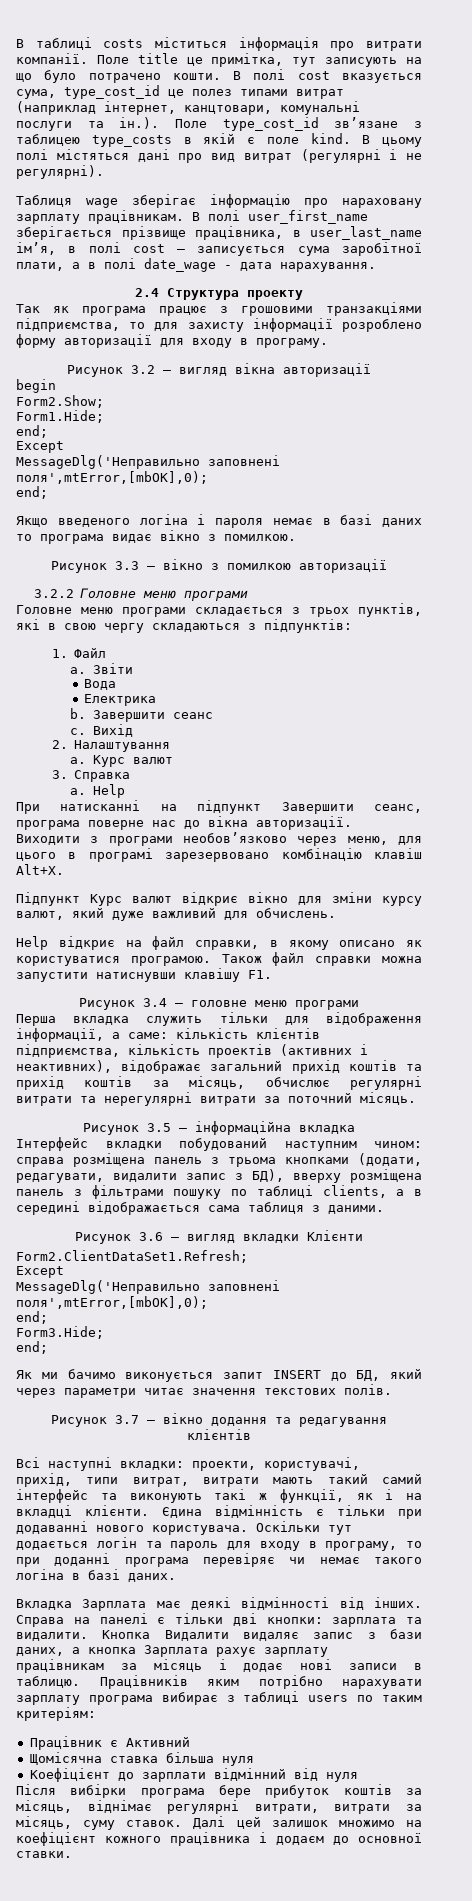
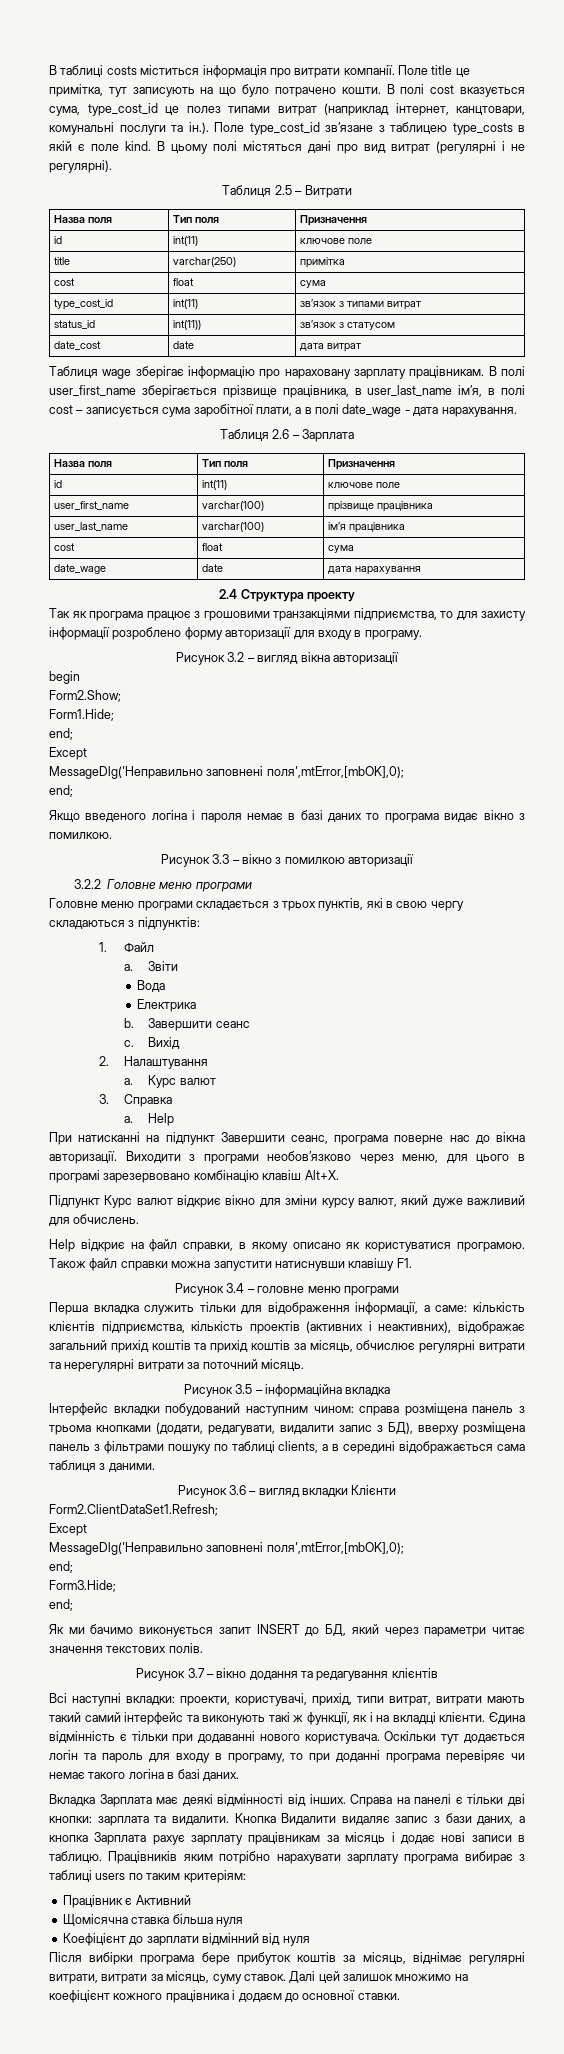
(104, 172) none -> [222,185,352,198] [54,215,113,223] [173,215,220,223] [300,215,368,226] [54,236,63,244] [173,236,199,246] [300,238,373,244] [54,257,71,265] [173,257,237,267] [300,257,346,268] [54,278,76,286] [173,278,195,286] [300,280,327,288] [54,299,114,310] [173,299,199,309] [300,299,422,310] [54,320,96,329] [173,320,202,330] [300,320,396,330] [54,341,102,350] [173,341,195,349] [300,343,362,352] // Таблиця 2.5 – Витрати // Назва поля | Тип поля | Призначення // id | int(11) | ключове поле // title | varchar(250) | примітка // cost | float | сума // type_cost_id | int(11) | зв’язок з типами витрат // status_id | int(11)) | зв’язок з статусом // date_cost | date | дата витрат
(376, 267) none -> [219,429,355,442] [54,459,113,467] [202,459,249,467] [328,459,396,470] [54,480,63,488] [202,480,228,490] [328,482,401,488] [54,501,130,510] [202,501,265,511] [328,501,434,512] [54,522,129,531] [202,522,265,532] [328,522,406,533] [54,543,76,551] [202,543,224,551] [328,545,355,553] [54,564,107,574] [202,564,224,572] [328,566,422,575] // Таблиця 2.6 – Зарплата // Назва поля | Тип поля | Призначення // id | int(11) | ключове поле // user_first_name | varchar(100) | прізвище працівника // user_last_name | varchar(100) | ім’я працівника // cost | float | сума // date_wage | date | дата нарахування

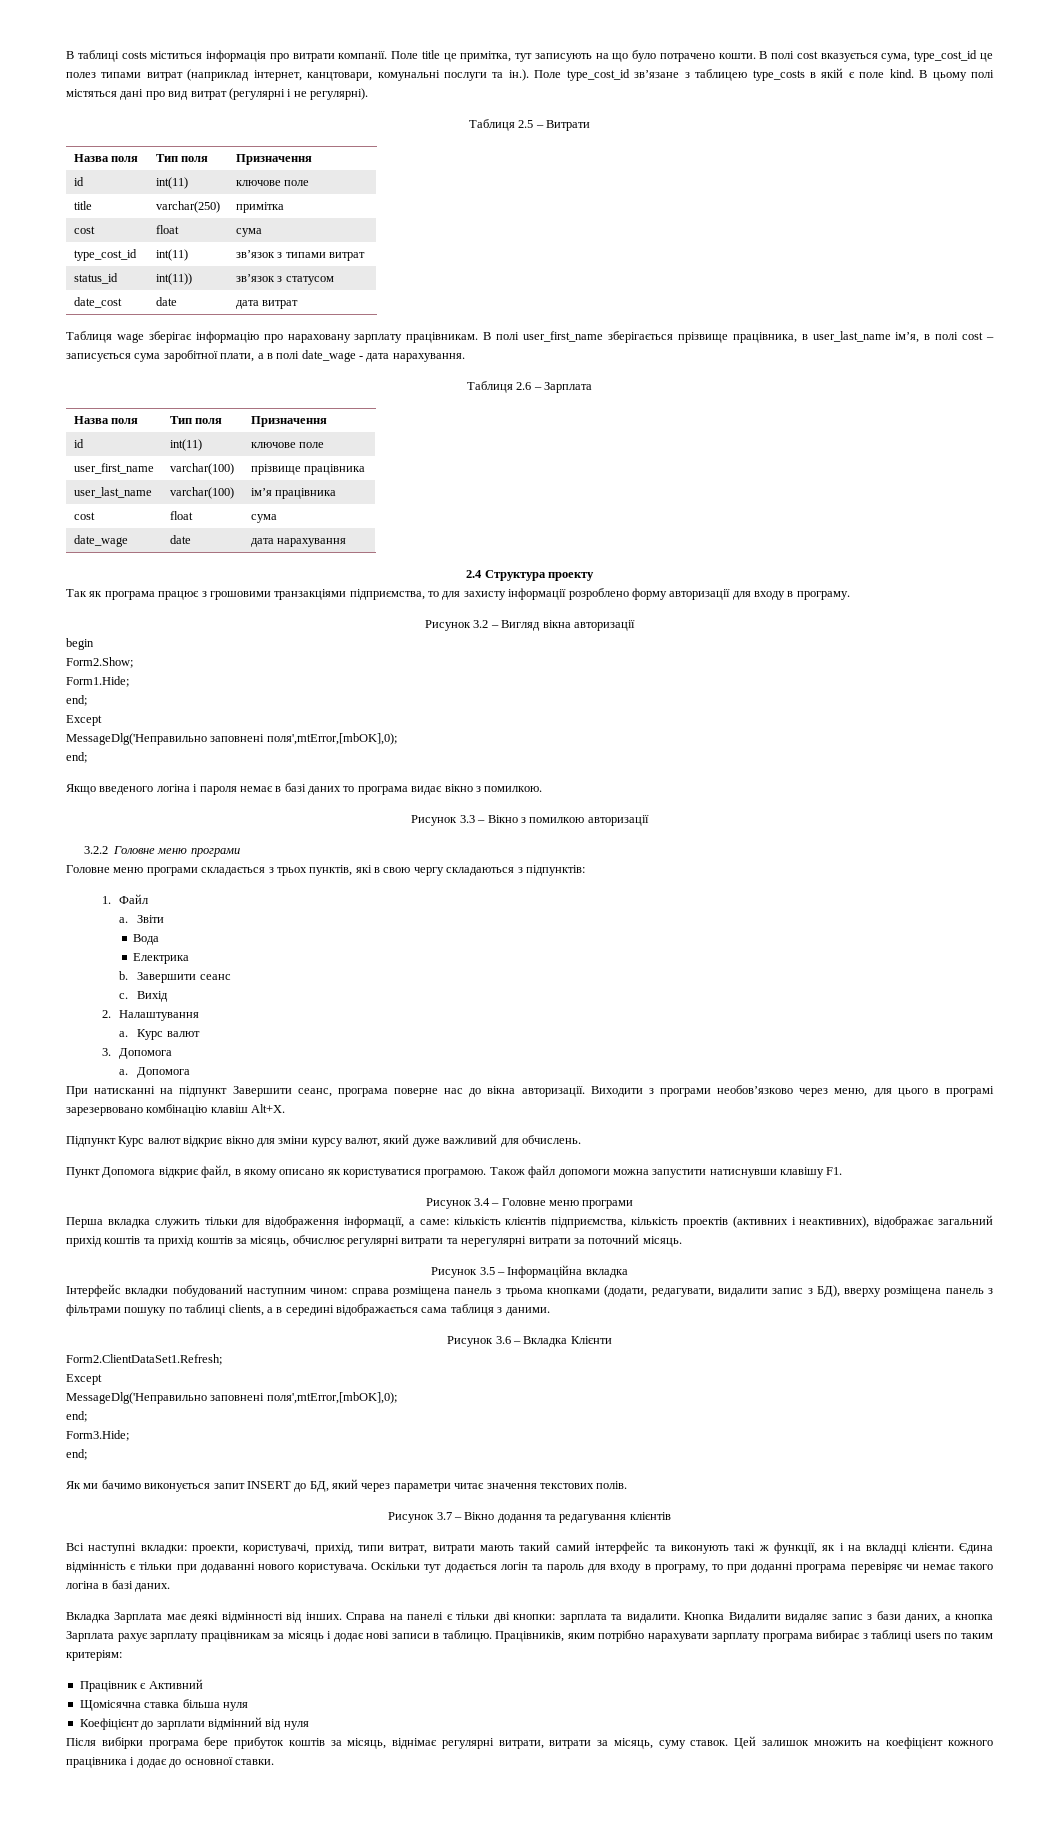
[257,655,299,664] вигляд -> [501,620,541,631] Вигляд
[242,854,272,864] вікно -> [487,815,518,823] Вікно
[123,1094,172,1107] [123,1113,175,1126] Справка // a. Help -> [119,1048,173,1059] [119,1067,191,1078] Допомога // a. Допомога
[49,1239,234,1252] Help відкриє на файл справки, -> [66,1165,232,1178] Пункт Допомога відкриє файл,
[120,1261,168,1271] справки -> [558,1169,610,1178] допомоги
[257,1286,305,1293] головне -> [501,1198,546,1206] Головне
[264,1384,342,1397] інформаційна -> [507,1265,583,1278] Інформаційна
[258,1488,349,1497] вигляд вкладки -> [523,1336,568,1347] Вкладка
[216,1668,247,1678] вікно -> [464,1512,495,1520] Вікно
[108,1851,178,1864] Працівників -> [495,1631,565,1642] Працівників,
[289,1971,452,1983] Далі цей залишок множимо -> [734,1736,862,1749] Цей залишок множить
[238,1993,282,2002] додаєм -> [136,1759,167,1768] додає

